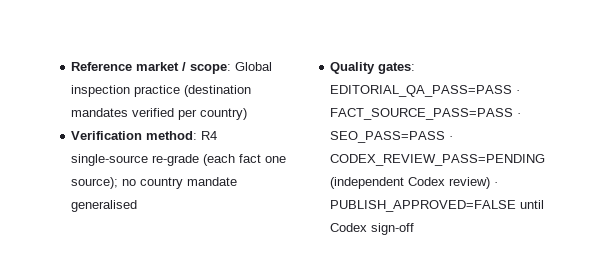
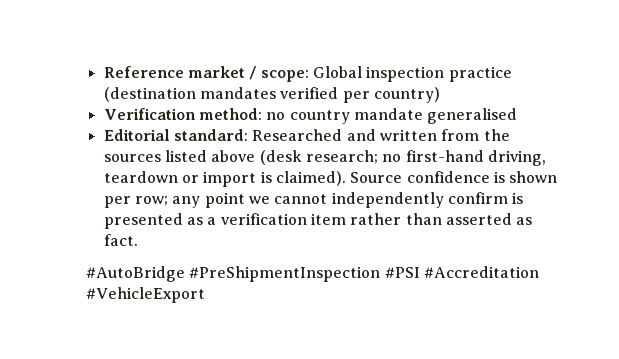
[201,131,218,140] [71,154,287,166] [71,177,238,189] [71,200,138,212] [330,62,416,74] [330,85,521,97] [330,108,522,120] [330,131,454,143] [330,154,546,166] [330,177,499,189] [330,200,545,212] [330,223,415,235] R4 single-source re-grade (each fact one source); no country mandate generalised // Quality gates: EDITORIAL_QA_PASS=PASS · FACT_SOURCE_PASS=PASS · SEO_PASS=PASS · CODEX_REVIEW_PASS=PENDING (independent Codex review) · PUBLISH_APPROVED=FALSE until Codex sign-off -> [266,108,518,124] [103,129,510,141] [103,150,546,166] [103,171,558,187] [103,192,524,208] [103,213,533,229] [103,234,138,246] [86,266,539,282] [86,287,205,303] no country mandate generalised // Editorial standard: Researched and written from the sources listed above (desk research; no first-hand driving, teardown or import is claimed). Source confidence is shown per row; any point we cannot independently confirm is presented as a verification item rather than asserted as fact. // #AutoBridge #PreShipmentInspection #PSI #Accreditation #VehicleExport

